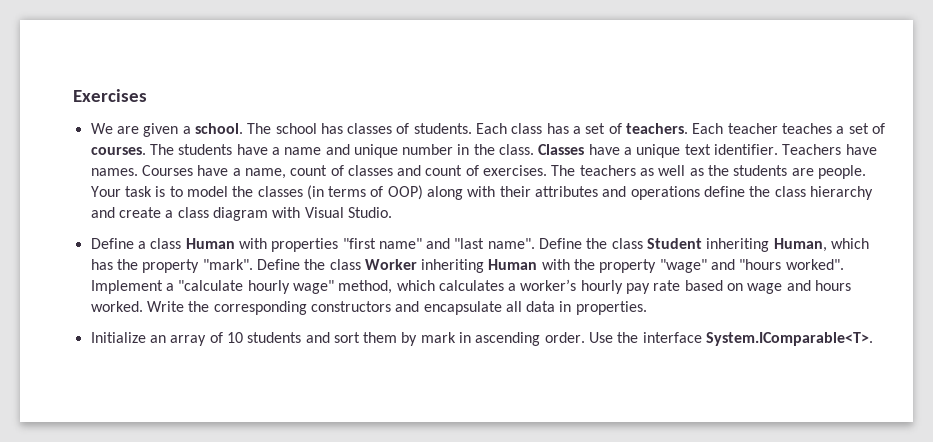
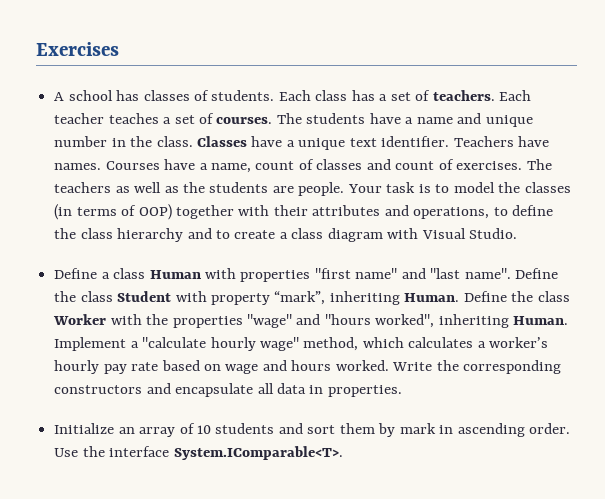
[90,123,272,137] We are given a school. The -> [54,92,65,101] A
[427,186,464,200] along -> [175,205,234,219] together
[630,186,700,200] operations -> [413,207,508,219] operations, to
(115, 212) none -> [215,230,230,239] to
[706,238,870,252] [90,259,253,273] inheriting Human, which has the property "mark". -> [175,291,460,305] with property “mark”, inheriting Human.
[421,259,538,273] inheriting Human -> (107, 319) none
[599,259,657,273] property -> [172,316,243,328] properties
[785,259,844,270] worked". -> [375,314,569,328] worked", inheriting Human.

